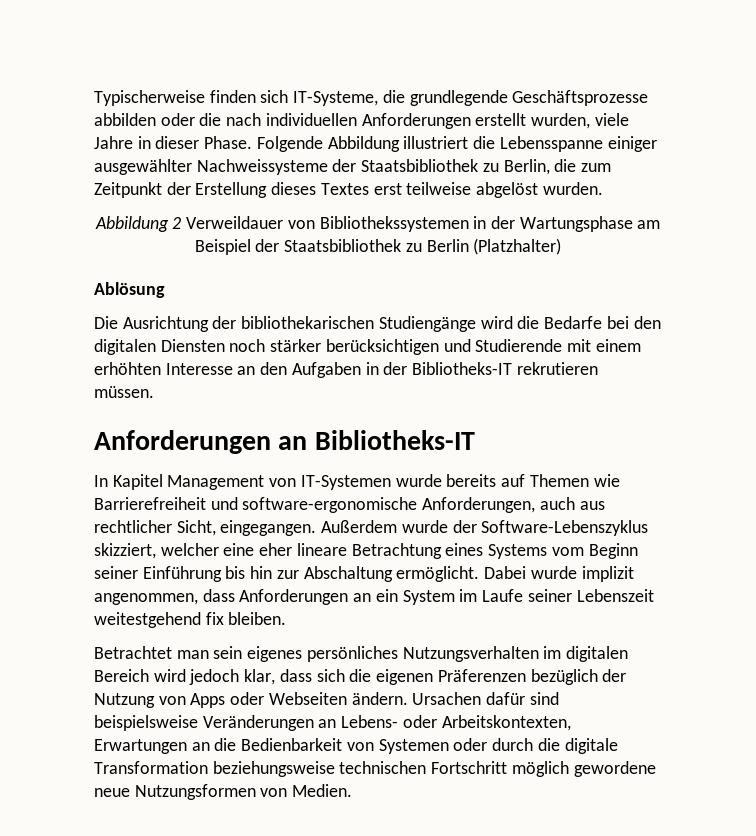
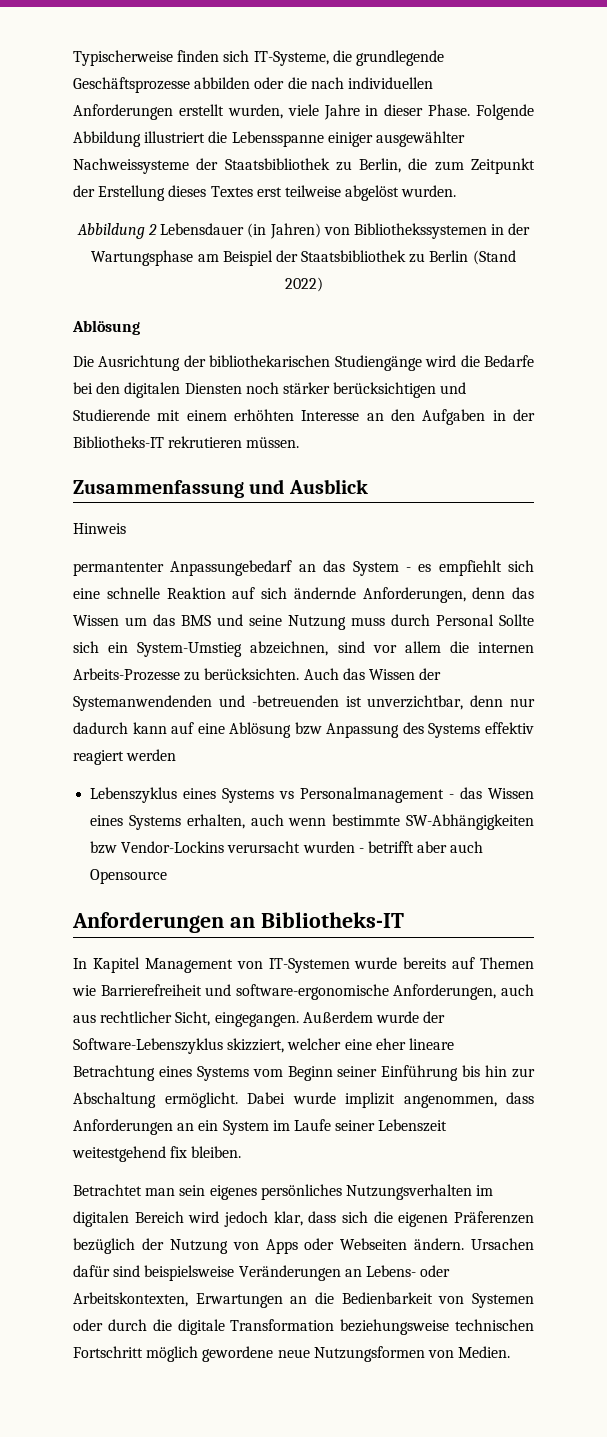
[186,216,284,229] Verweildauer -> [160,223,321,239] Lebensdauer (in Jahren)
[473,238,562,255] (Platzhalter) -> [472,250,516,265] [284,277,323,292] (Stand 2022)
(154, 392) none -> [73,479,368,498] [73,523,126,534] [73,560,534,576] [73,587,534,603] [73,614,534,630] [73,641,534,657] [73,668,442,681] [73,695,535,711] [73,722,534,738] [73,749,177,765] [90,787,534,803] [90,814,534,830] [90,841,484,854] [90,869,168,884] // Zusammenfassung und Ausblick // Hinweis // permantenter Anpassungebedarf an das System - es empfiehlt sich eine schnelle Reaktion auf sich ändernde Anforderungen, denn das Wissen um das BMS und seine Nutzung muss durch Personal Sollte sich ein System-Umstieg abzeichnen, sind vor allem die internen Arbeits-Prozesse zu berücksichten. Auch das Wissen der Systemanwendenden und -betreuenden ist unverzichtbar, denn nur dadurch kann auf eine Ablösung bzw Anpassung des Systems effektiv reagiert werden // Lebenszyklus eines Systems vs Personalmanagement - das Wissen eines Systems erhalten, auch wenn bestimmte SW-Abhängigkeiten bzw Vendor-Lockins verursacht wurden - betrifft aber auch Opensource

